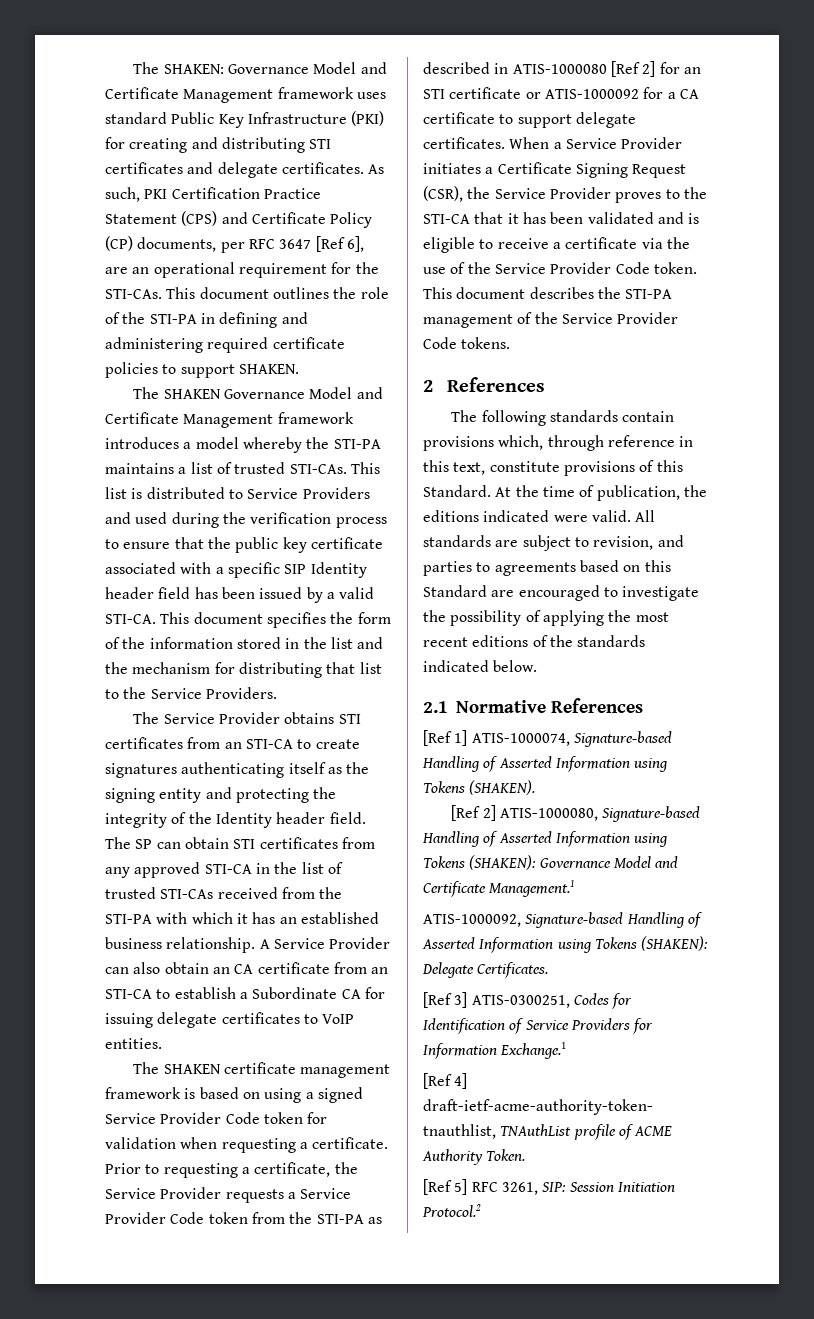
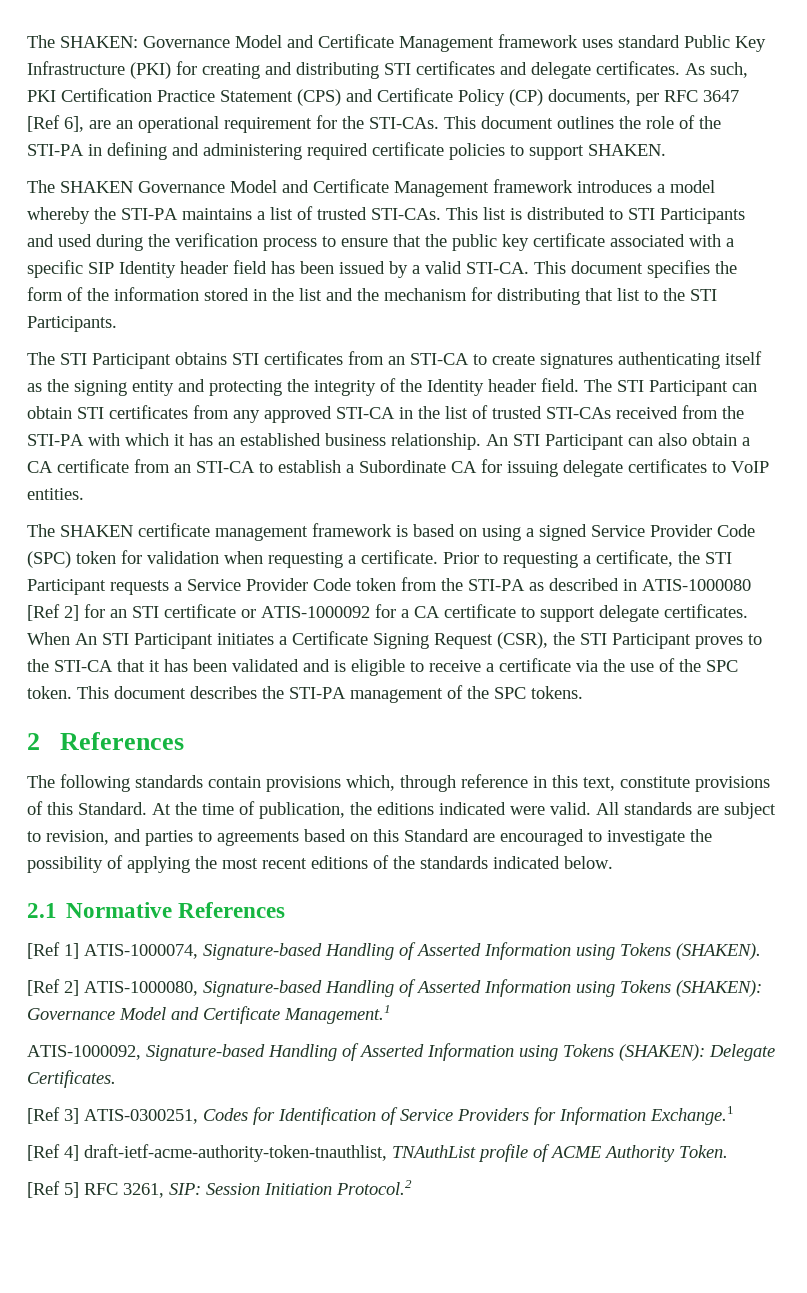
[247,487,370,499] Service Providers -> [628,208,745,224] STI Participants
[150,687,277,699] [133,712,281,724] Service Providers. // The Service Provider -> [690,289,717,301] [27,316,117,332] [27,352,171,369] STI Participants. // The STI Participant
[135,839,153,849] SP -> [617,380,728,396] STI Participant
[259,937,391,949] A Service Provider -> [486,434,624,450] An STI Participant
[212,967,230,974] an -> [742,437,750,446] a
(260, 1118) none -> [27,551,71,568] (SPC)
[105,1187,222,1199] Service Provider -> [705,552,732,564] [27,579,106,595] STI Participant
[553,137,683,149] a Service Provider -> [75,633,213,649] An STI Participant
[494,187,611,199] Service Provider -> [580,633,691,649] STI Participant
[494,262,650,274] Service Provider Code -> [706,660,738,672] SPC
[561,312,679,324] [423,337,457,349] Service Provider Code -> [494,687,526,699] SPC

